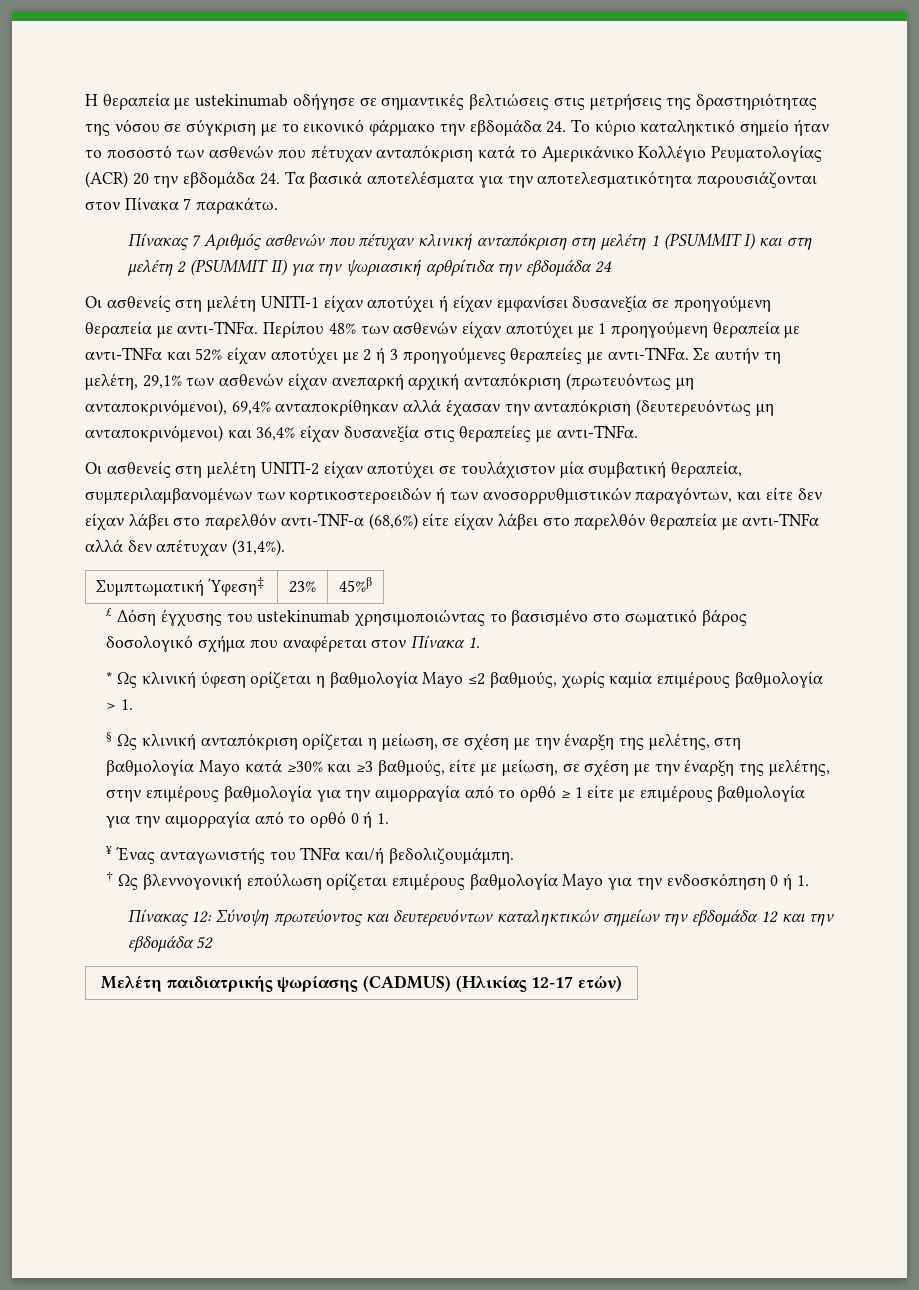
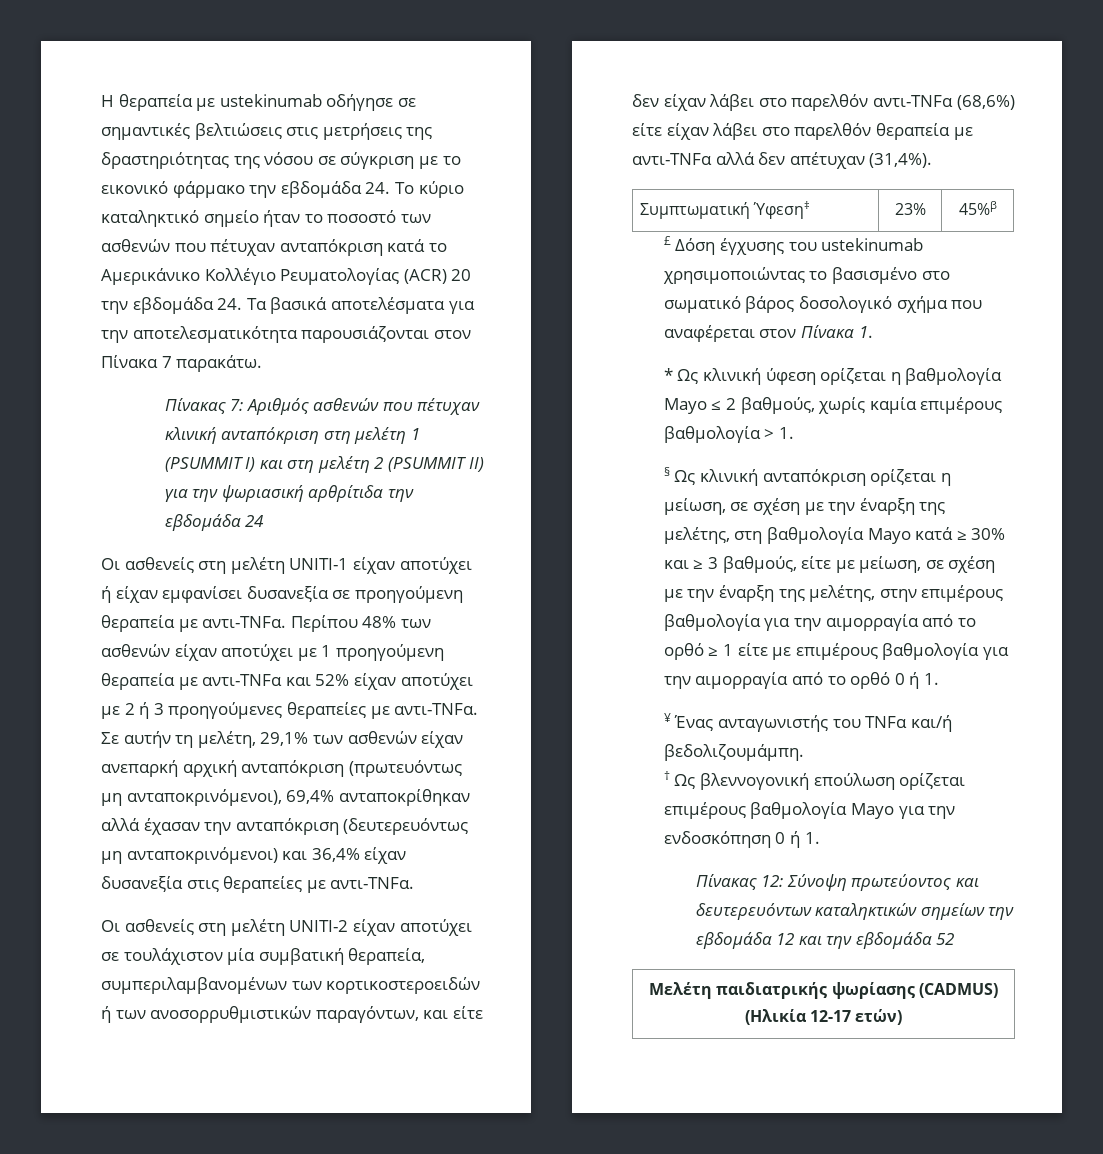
[191,235,202,247] 7 -> [230,399,244,411] 7:
[280,513,364,526] αντι-TNF-α -> [872,95,953,107] αντι-TNFα
[468,673,486,685] ≤2 -> [711,398,736,410] ≤ 2
[286,761,373,772] ≥30% και ≥3 -> [956,528,1006,540] [663,557,718,569] ≥ 30% και ≥ 3
[455,975,527,992] (Ηλικίας -> [744,1009,806,1025] (Ηλικία

